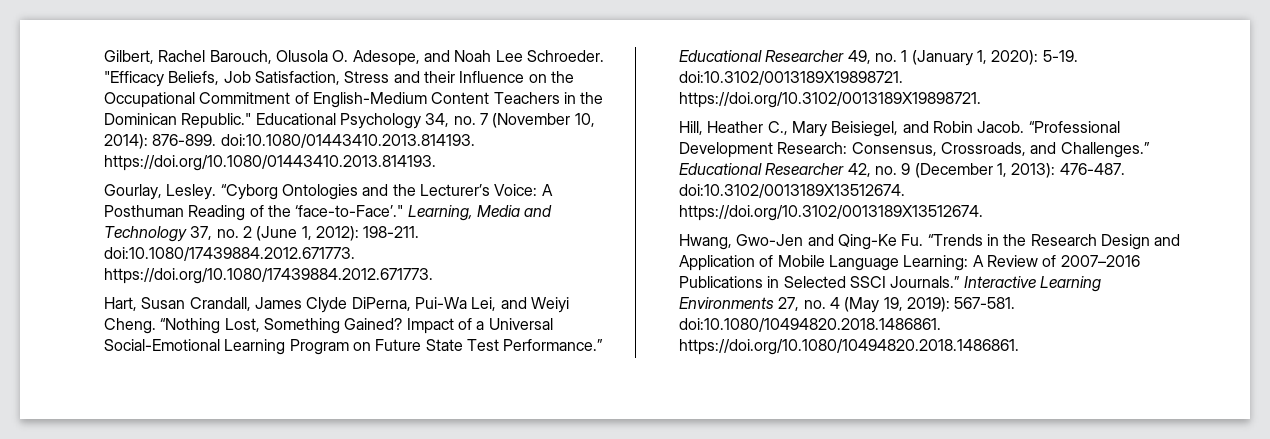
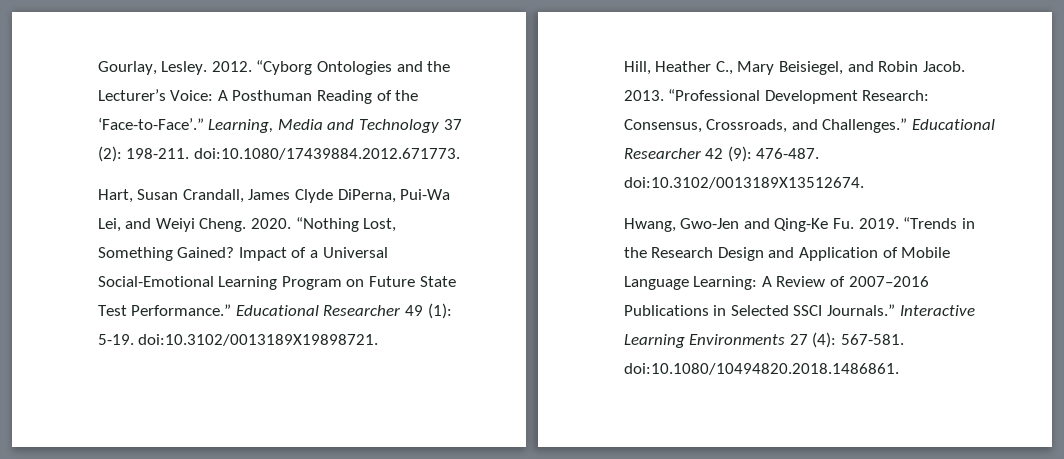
[104,50,604,66] [104,71,574,87] [104,92,604,108] [104,113,595,129] [104,134,475,149] [104,155,437,171] Gilbert, Rachel Barouch, Olusola O. Adesope, and Noah Lee Schroeder. "Efficacy Beliefs, Job Satisfaction, Stress and their Influence on the Occupational Commitment of English-Medium Content Teachers in the Dominican Republic." Educational Psychology 34, no. 7 (November 10, 2014): 876-899. doi:10.1080/01443410.2013.814193. https://doi.org/10.1080/01443410.2013.814193. // -> (97, 68) none
(217, 192) none -> [211,61,252,72] 2012.
[295,205,404,217] ‘face-to-Face’." -> [97,117,204,130] ‘Face-to-Face’.”
[190,226,359,241] 37, no. 2 (June 1, 2012): -> [443,119,462,130] [97,146,122,162] 37 (2):
[104,268,434,284] https://doi.org/10.1080/17439884.2012.671773. -> (460, 154) none
(157, 326) none -> [250,218,291,229] 2020.
[847,50,1039,66] 49, no. 1 (January 1, 2020): -> [404,303,452,319] 49 (1):
[679,92,982,108] https://doi.org/10.3102/0013189X19898721. -> (379, 340) none
(1025, 127) none -> [623,90,664,101] 2013.
[847,163,1056,178] 42, no. 9 (December 1, 2013): -> [705,146,752,162] 42 (9):
[679,205,984,221] https://doi.org/10.3102/0013189X13512674. -> (864, 183) none
(924, 240) none -> [858,218,899,229] 2019.
[778,297,950,313] 27, no. 4 (May 19, 2019): -> [789,332,837,348] 27 (4):
[679,339,1020,355] https://doi.org/10.1080/10494820.2018.1486861. -> (899, 369) none

